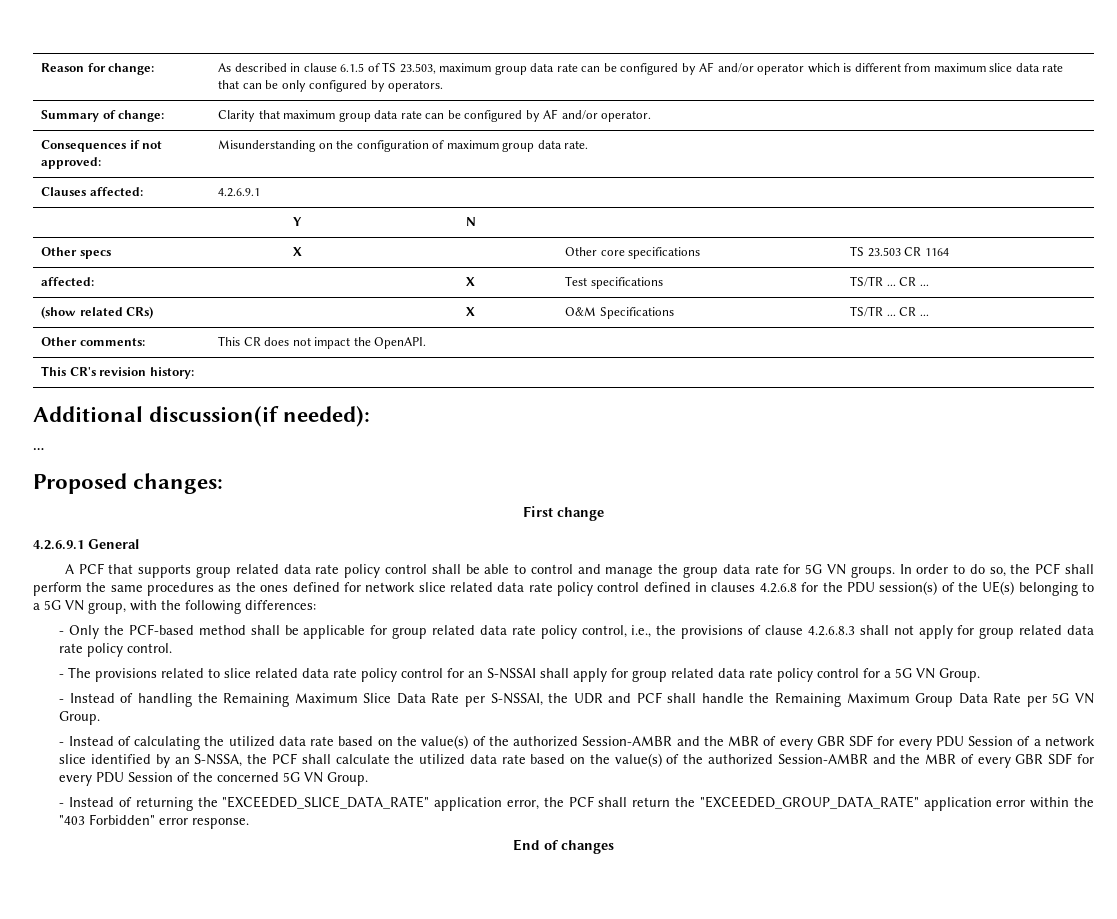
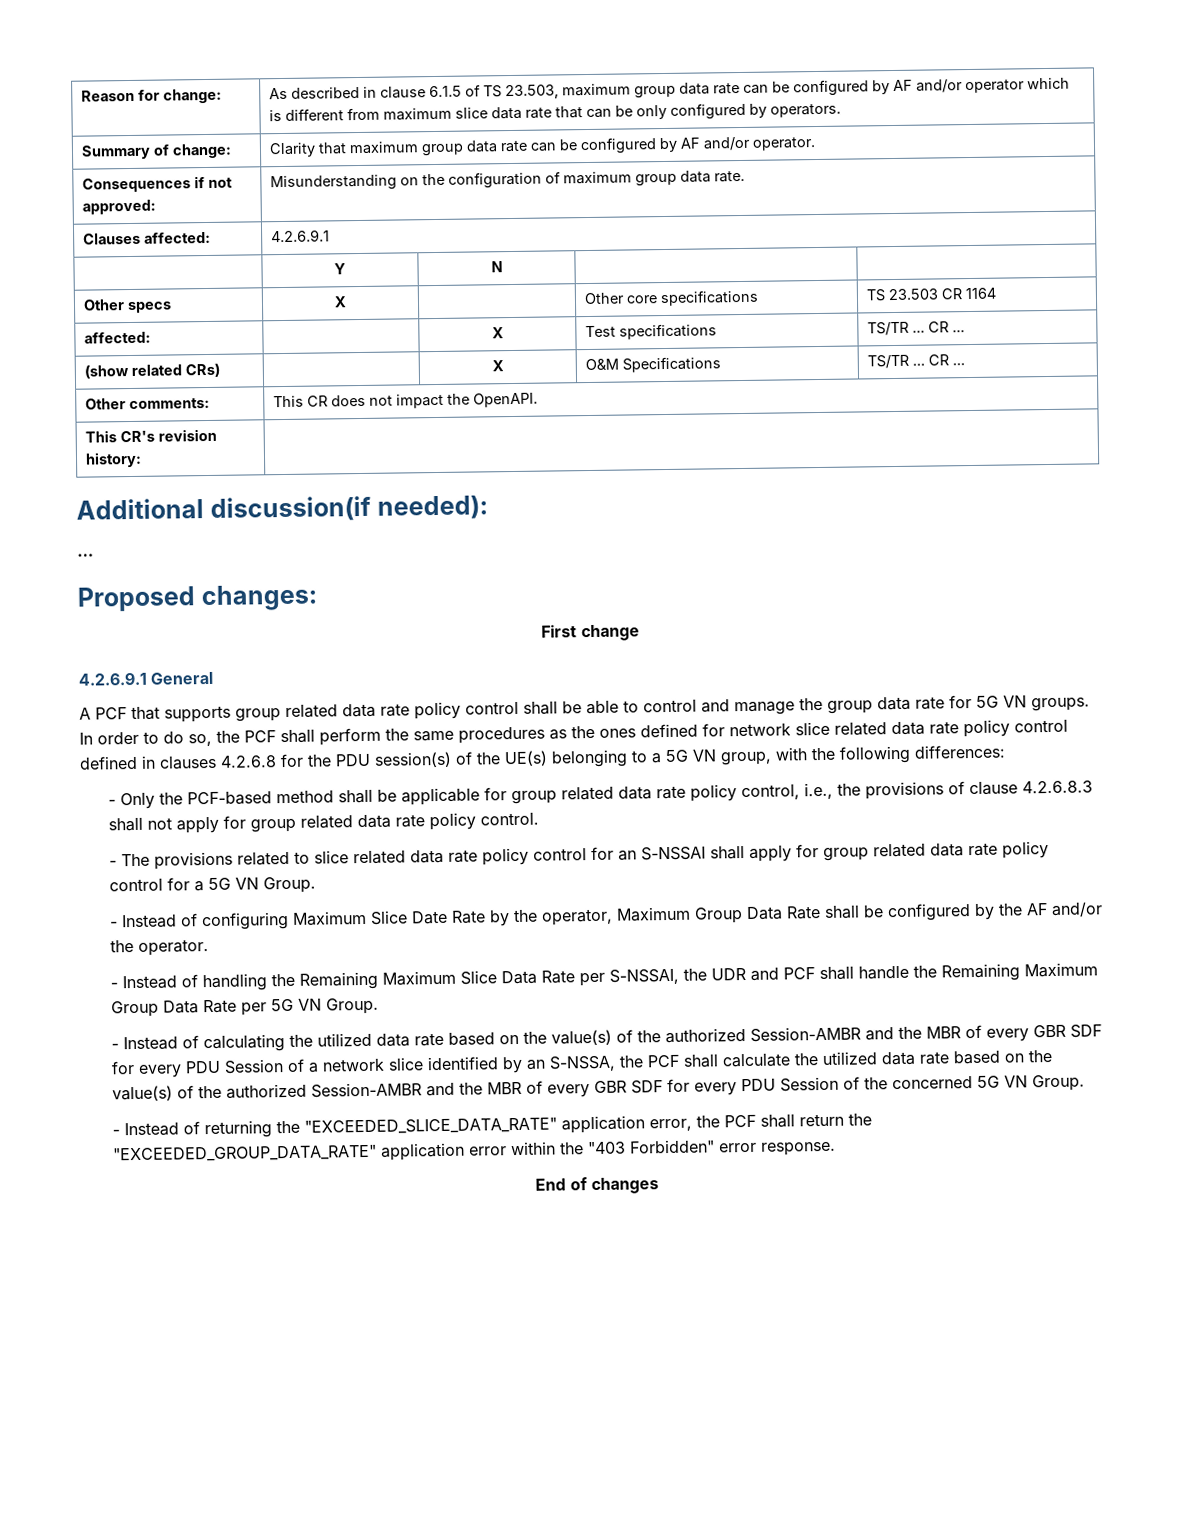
(981, 675) none -> [110,902,1104,931] [110,939,210,956] // - Instead of configuring Maximum Slice Date Rate by the operator, Maximum Group Data Rate shall be configured by the AF and/or the operator.

